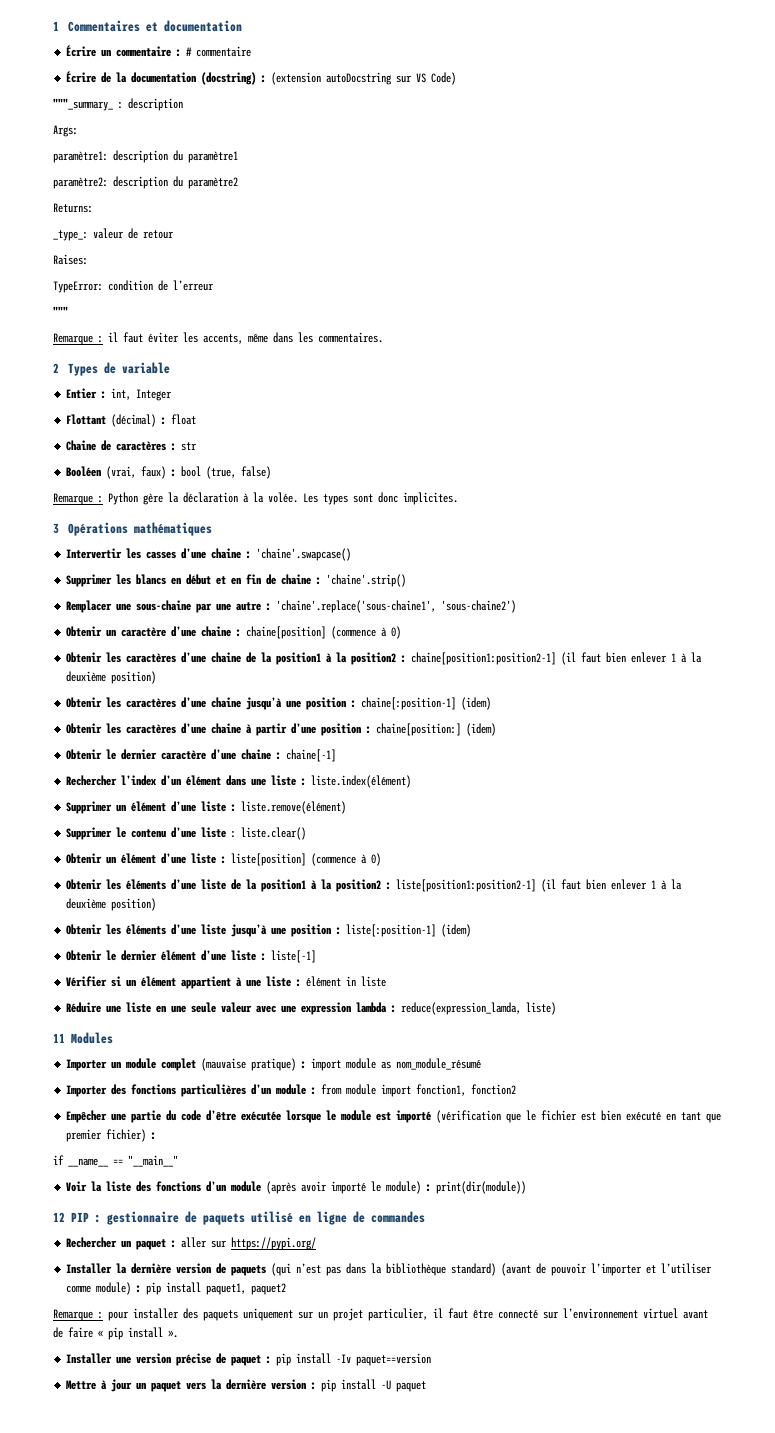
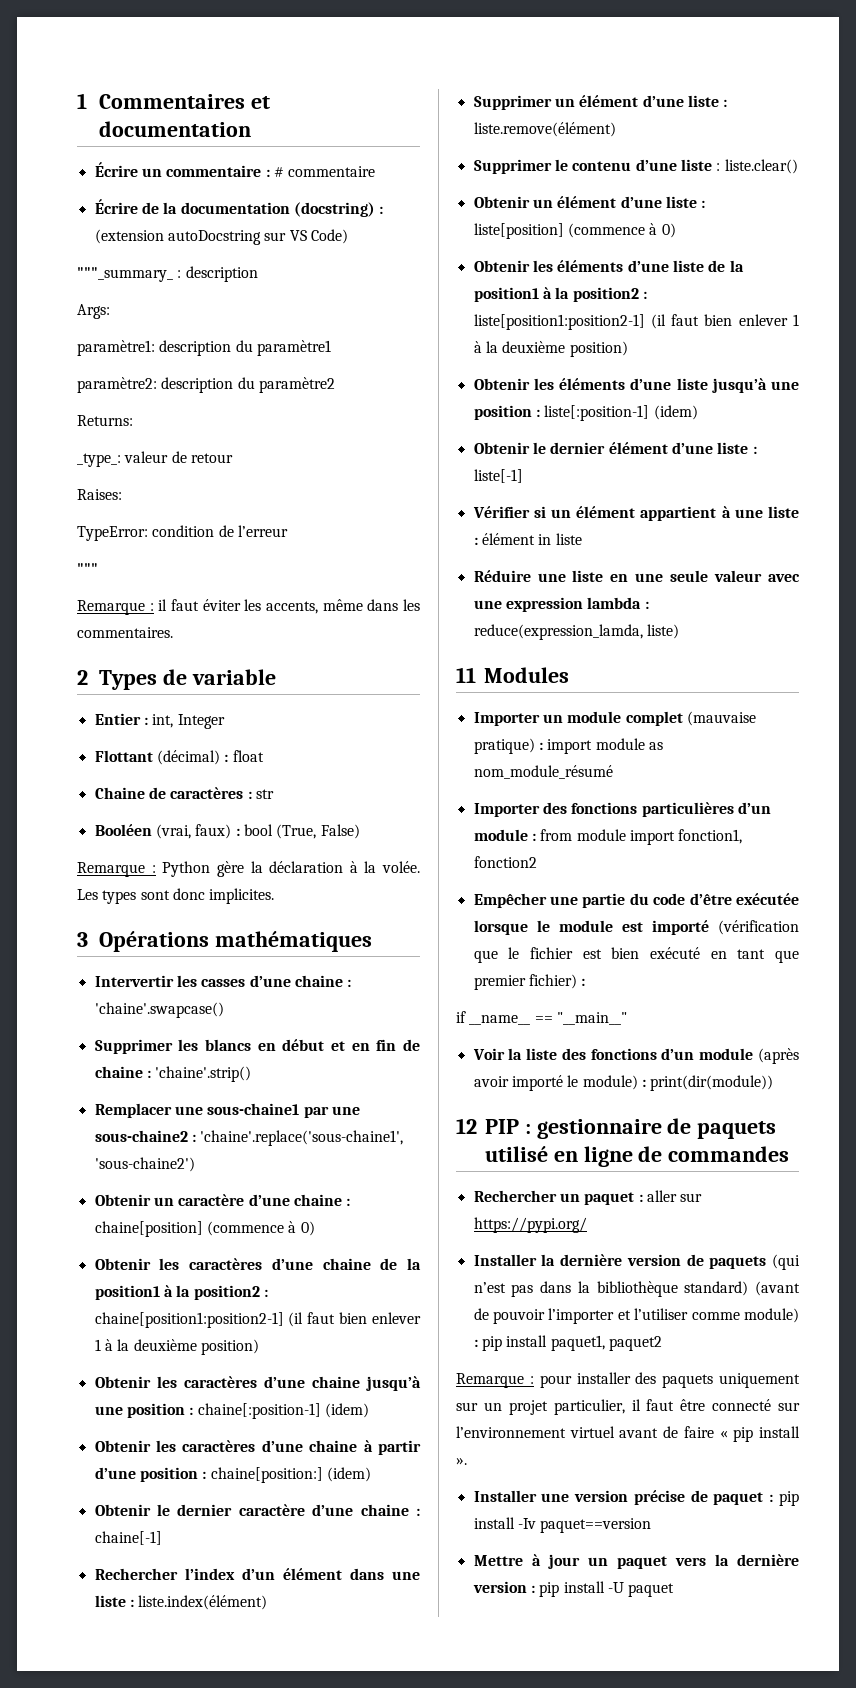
[206,466,272,479] (true, false) -> [276,824,360,839] (True, False)
[136,600,192,611] sous-chaine -> [207,1103,300,1115] sous-chaine1
[236,602,262,611] autre -> [94,1130,188,1142] sous-chaine2

